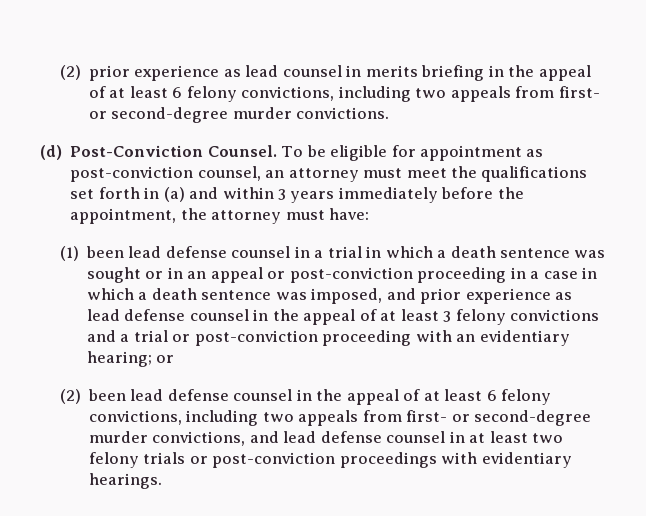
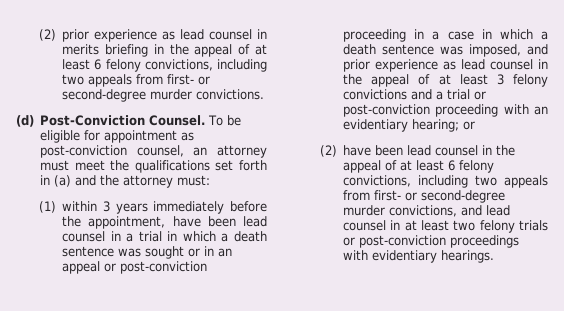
(219, 193) none -> [100,175,211,188] [38,201,56,213] the attorney must: // (1)
[180,208,370,224] [59,246,227,261] the attorney must have: // (1) been lead defense -> [172,216,267,227] have been lead
[124,309,186,321] defense -> (486, 64) none
[87,389,229,401] been lead defense -> [343,145,432,156] have been lead
[320,431,382,443] defense -> (511, 210) none

